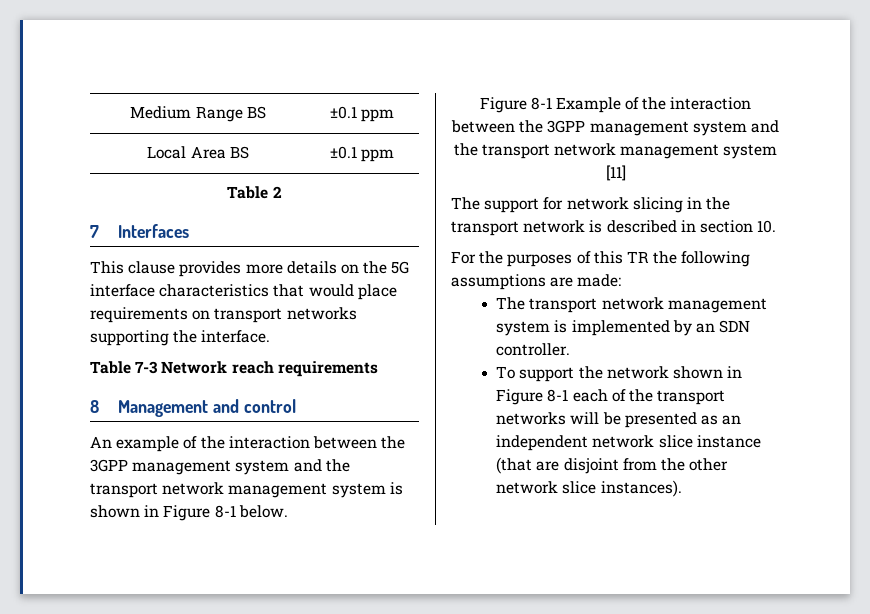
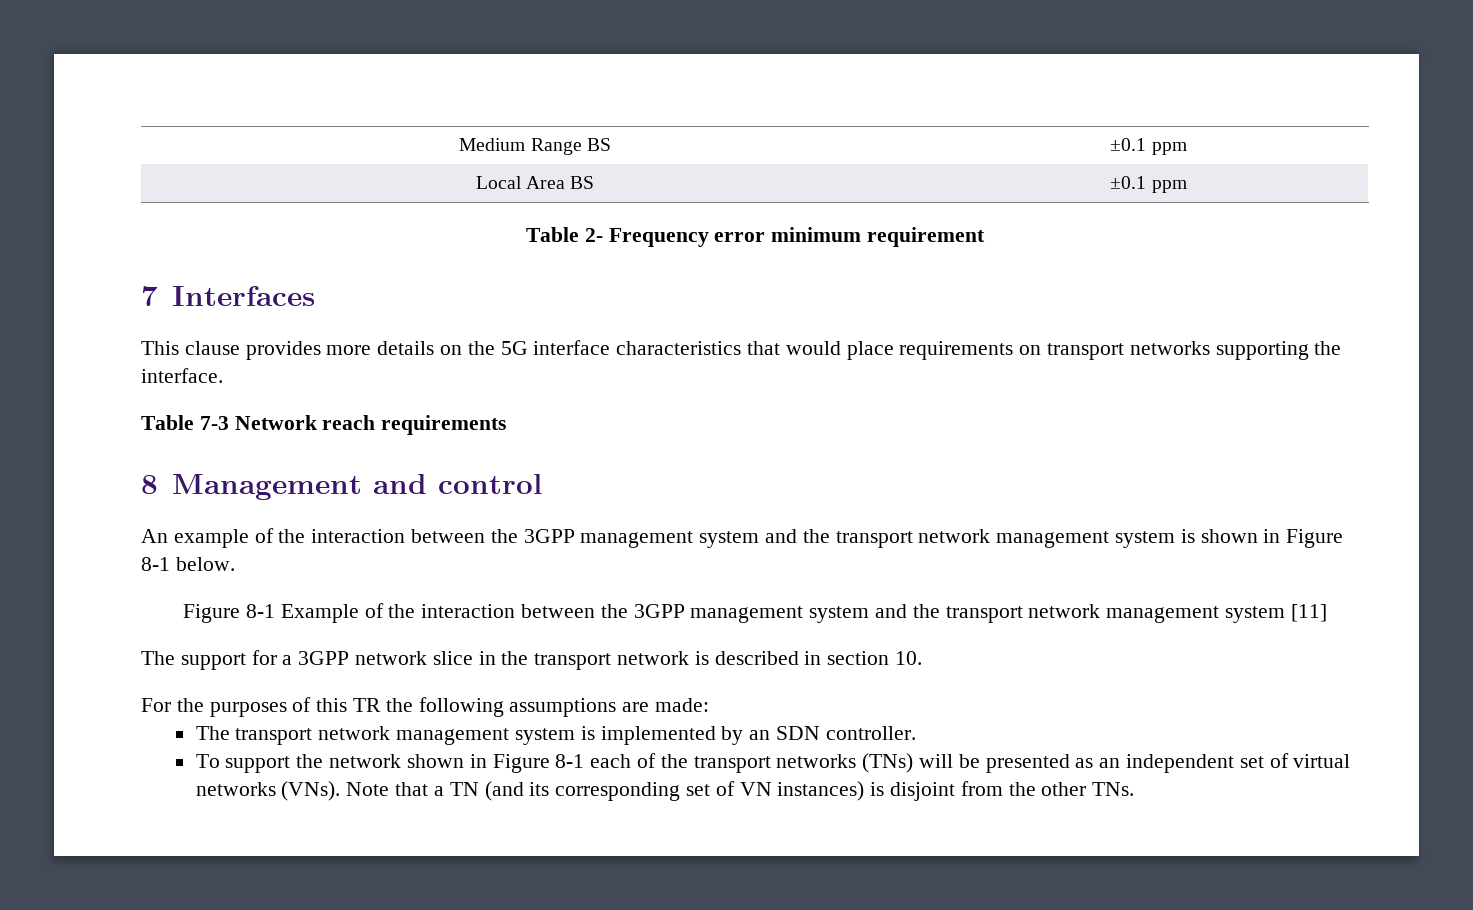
[272,186,282,198] 2 -> [584,227,986,247] 2- Frequency error minimum requirement
[566,197,683,213] network slicing -> [282,651,473,665] a 3GPP network slice
(567, 418) none -> [862,753,914,773] (TNs)
[592,435,761,448] [496,457,560,474] network slice instance (that are -> [1239,753,1351,768] [195,781,885,801] set of virtual networks (VNs). Note that a TN (and its corresponding set of VN instances) is
[496,480,682,497] network slice instances). -> [1092,782,1135,796] TNs.

